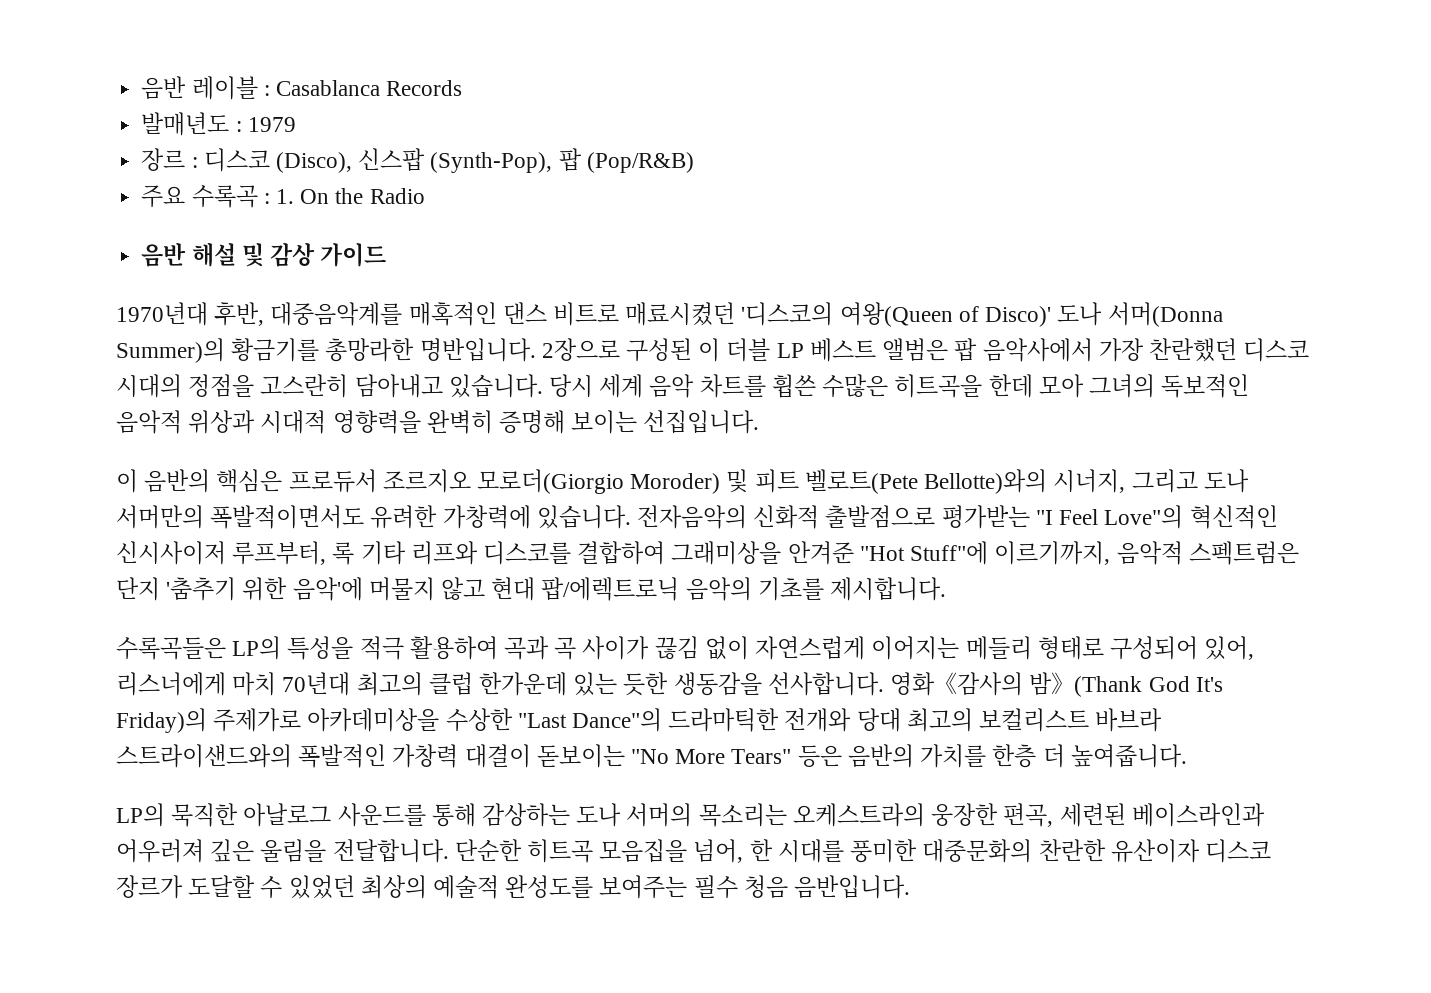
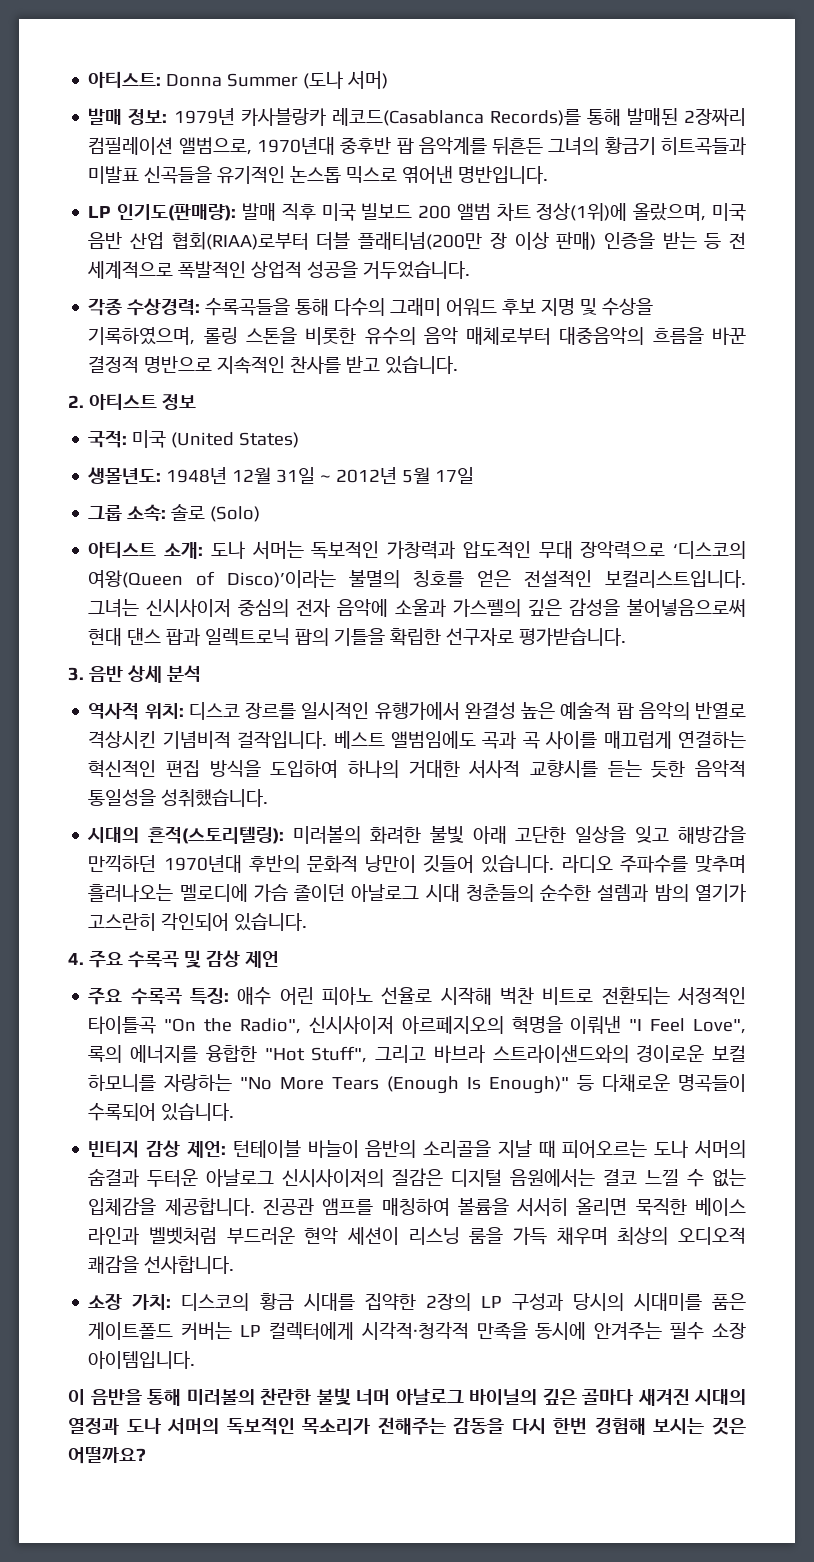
[141,76,463,100] [141,112,296,136] [141,148,694,173] [141,185,425,208] [141,243,387,267] [116,302,1223,327] [116,338,1310,363] [116,374,1250,398] [116,410,760,434] [116,469,1249,494] [116,505,1278,529] [116,541,1299,565] [116,577,947,601] [116,636,1255,660] [116,672,1223,697] [116,708,1163,733] [116,744,1187,768] [116,803,1265,827] [116,839,1271,863] [116,875,911,899] 음반 레이블 : Casablanca Records // 발매년도 : 1979 // 장르 : 디스코 (Disco), 신스팝 (Synth-Pop), 팝 (Pop/R&B) // 주요 수록곡 : 1. On the Radio // 음반 해설 및 감상 가이드 // 1970년대 후반, 대중음악계를 매혹적인 댄스 비트로 매료시켰던 '디스코의 여왕(Queen of Disco)' 도나 서머(Donna Summer)의 황금기를 총망라한 명반입니다. 2장으로 구성된 이 더블 LP 베스트 앨범은 팝 음악사에서 가장 찬란했던 디스코 시대의 정점을 고스란히 담아내고 있습니다. 당시 세계 음악 차트를 휩쓴 수많은 히트곡을 한데 모아 그녀의 독보적인 음악적 위상과 시대적 영향력을 완벽히 증명해 보이는 선집입니다. // 이 음반의 핵심은 프로듀서 조르지오 모로더(Giorgio Moroder) 및 피트 벨로트(Pete Bellotte)와의 시너지, 그리고 도나 서머만의 폭발적이면서도 유려한 가창력에 있습니다. 전자음악의 신화적 출발점으로 평가받는 "I Feel Love"의 혁신적인 신시사이저 루프부터, 록 기타 리프와 디스코를 결합하여 그래미상을 안겨준 "Hot Stuff"에 이르기까지, 음악적 스펙트럼은 단지 '춤추기 위한 음악'에 머물지 않고 현대 팝/에렉트로닉 음악의 기초를 제시합니다. // 수록곡들은 LP의 특성을 적극 활용하여 곡과 곡 사이가 끊김 없이 자연스럽게 이어지는 메들리 형태로 구성되어 있어, 리스너에게 마치 70년대 최고의 클럽 한가운데 있는 듯한 생동감을 선사합니다. 영화《감사의 밤》(Thank God It's Friday)의 주제가로 아카데미상을 수상한 "Last Dance"의 드라마틱한 전개와 당대 최고의 보컬리스트 바브라 스트라이샌드와의 폭발적인 가창력 대결이 돋보이는 "No More Tears" 등은 음반의 가치를 한층 더 높여줍니다. // LP의 묵직한 아날로그 사운드를 통해 감상하는 도나 서머의 목소리는 오케스트라의 웅장한 편곡, 세련된 베이스라인과 어우러져 깊은 울림을 전달합니다. 단순한 히트곡 모음집을 넘어, 한 시대를 풍미한 대중문화의 찬란한 유산이자 디스코 장르가 도달할 수 있었던 최상의 예술적 완성도를 보여주는 필수 청음 음반입니다. -> [88,71,389,89] [88,108,746,126] [88,137,746,155] [88,166,549,184] [88,203,746,221] [88,232,747,250] [87,261,471,279] [88,298,654,316] [88,327,746,345] [88,356,459,374] [68,393,196,410] [88,430,300,448] [87,467,475,484] [88,504,261,522] [88,541,746,559] [88,570,746,588] [88,598,746,617] [88,628,627,646] [68,665,201,683] [88,702,747,720] [88,730,746,749] [88,760,746,778] [88,789,269,807] [87,825,746,844] [88,855,746,873] [88,884,746,902] [88,913,308,931] [68,950,279,968] [88,987,746,1005] [88,1016,746,1034] [88,1045,746,1063] [88,1074,746,1094] [88,1103,235,1121] [88,1140,746,1158] [88,1168,746,1187] [88,1197,746,1216] [88,1227,746,1245] [88,1255,235,1274] [88,1293,746,1311] [88,1322,746,1340] [88,1351,196,1369] [68,1388,746,1406] [68,1417,746,1435] [68,1447,146,1464] 아티스트: Donna Summer (도나 서머) // 발매 정보: 1979년 카사블랑카 레코드(Casablanca Records)를 통해 발매된 2장짜리 컴필레이션 앨범으로, 1970년대 중후반 팝 음악계를 뒤흔든 그녀의 황금기 히트곡들과 미발표 신곡들을 유기적인 논스톱 믹스로 엮어낸 명반입니다. // LP 인기도(판매량): 발매 직후 미국 빌보드 200 앨범 차트 정상(1위)에 올랐으며, 미국 음반 산업 협회(RIAA)로부터 더블 플래티넘(200만 장 이상 판매) 인증을 받는 등 전 세계적으로 폭발적인 상업적 성공을 거두었습니다. // 각종 수상경력: 수록곡들을 통해 다수의 그래미 어워드 후보 지명 및 수상을 기록하였으며, 롤링 스톤을 비롯한 유수의 음악 매체로부터 대중음악의 흐름을 바꾼 결정적 명반으로 지속적인 찬사를 받고 있습니다. // 2. 아티스트 정보 // 국적: 미국 (United States) // 생몰년도: 1948년 12월 31일 ~ 2012년 5월 17일 // 그룹 소속: 솔로 (Solo) // 아티스트 소개: 도나 서머는 독보적인 가창력과 압도적인 무대 장악력으로 ‘디스코의 여왕(Queen of Disco)’이라는 불멸의 칭호를 얻은 전설적인 보컬리스트입니다. 그녀는 신시사이저 중심의 전자 음악에 소울과 가스펠의 깊은 감성을 불어넣음으로써 현대 댄스 팝과 일렉트로닉 팝의 기틀을 확립한 선구자로 평가받습니다. // 3. 음반 상세 분석 // 역사적 위치: 디스코 장르를 일시적인 유행가에서 완결성 높은 예술적 팝 음악의 반열로 격상시킨 기념비적 걸작입니다. 베스트 앨범임에도 곡과 곡 사이를 매끄럽게 연결하는 혁신적인 편집 방식을 도입하여 하나의 거대한 서사적 교향시를 듣는 듯한 음악적 통일성을 성취했습니다. // 시대의 흔적(스토리텔링): 미러볼의 화려한 불빛 아래 고단한 일상을 잊고 해방감을 만끽하던 1970년대 후반의 문화적 낭만이 깃들어 있습니다. 라디오 주파수를 맞추며 흘러나오는 멜로디에 가슴 졸이던 아날로그 시대 청춘들의 순수한 설렘과 밤의 열기가 고스란히 각인되어 있습니다. // 4. 주요 수록곡 및 감상 제언 // 주요 수록곡 특징: 애수 어린 피아노 선율로 시작해 벅찬 비트로 전환되는 서정적인 타이틀곡 "On the Radio", 신시사이저 아르페지오의 혁명을 이뤄낸 "I Feel Love", 록의 에너지를 융합한 "Hot Stuff", 그리고 바브라 스트라이샌드와의 경이로운 보컬 하모니를 자랑하는 "No More Tears (Enough Is Enough)" 등 다채로운 명곡들이 수록되어 있습니다. // 빈티지 감상 제언: 턴테이블 바늘이 음반의 소리골을 지날 때 피어오르는 도나 서머의 숨결과 두터운 아날로그 신시사이저의 질감은 디지털 음원에서는 결코 느낄 수 없는 입체감을 제공합니다. 진공관 앰프를 매칭하여 볼륨을 서서히 올리면 묵직한 베이스 라인과 벨벳처럼 부드러운 현악 세션이 리스닝 룸을 가득 채우며 최상의 오디오적 쾌감을 선사합니다. // 소장 가치: 디스코의 황금 시대를 집약한 2장의 LP 구성과 당시의 시대미를 품은 게이트폴드 커버는 LP 컬렉터에게 시각적·청각적 만족을 동시에 안겨주는 필수 소장 아이템입니다. // 이 음반을 통해 미러볼의 찬란한 불빛 너머 아날로그 바이닐의 깊은 골마다 새겨진 시대의 열정과 도나 서머의 독보적인 목소리가 전해주는 감동을 다시 한번 경험해 보시는 것은 어떨까요?

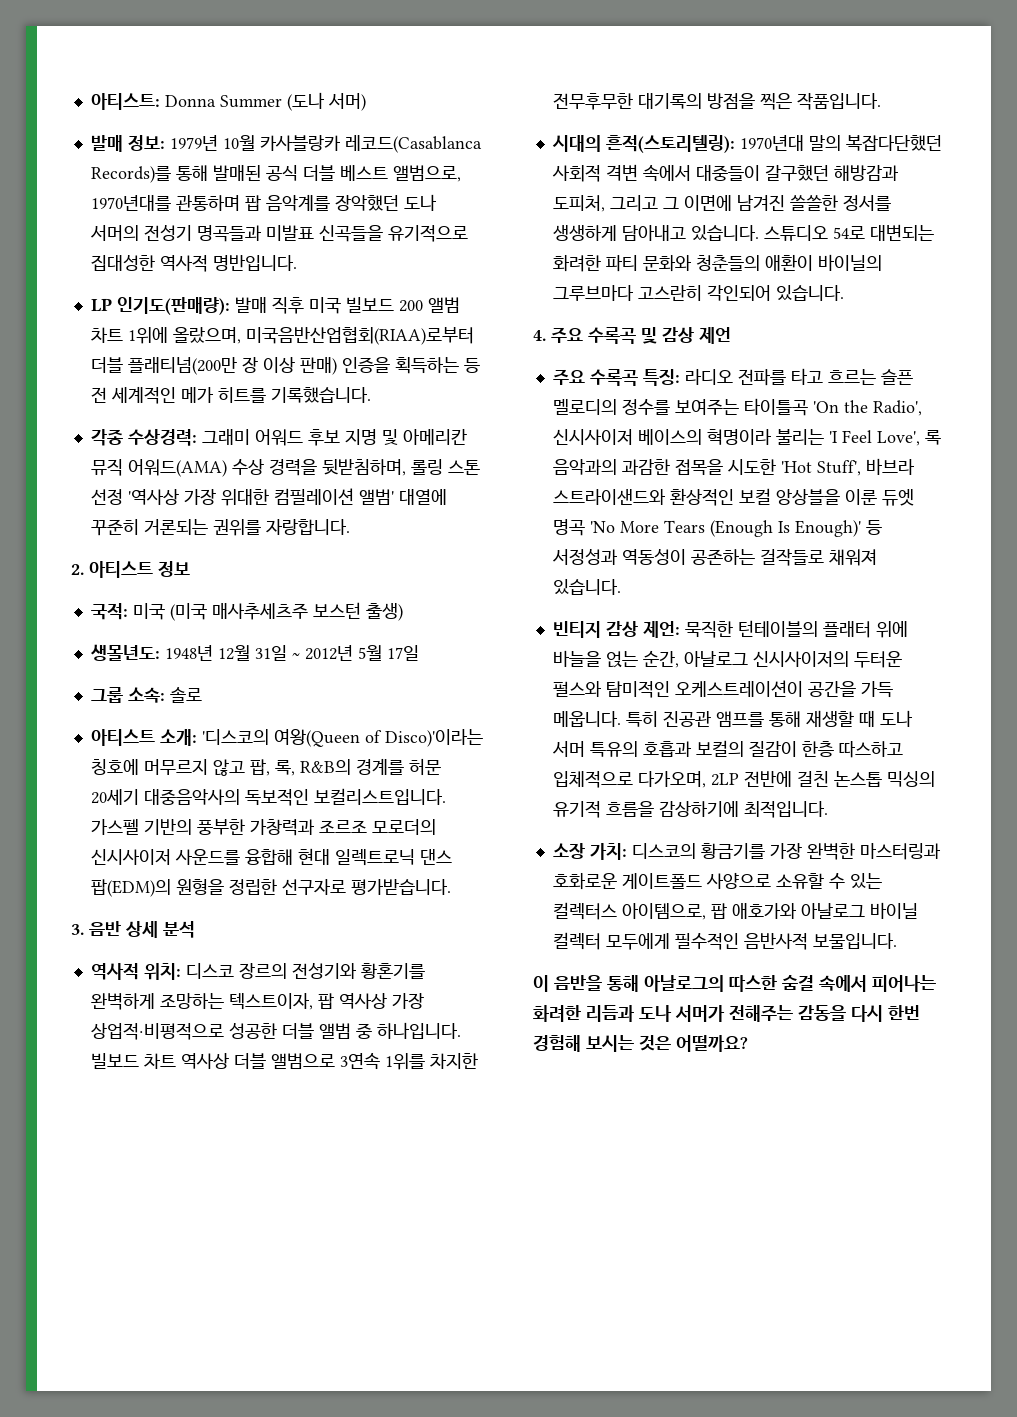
(235, 116) none -> [222,135,255,151] 10월
[683,108,746,126] [88,137,746,155] [88,166,454,184] 2장짜리 컴필레이션 앨범으로, 1970년대 중후반 팝 음악계를 뒤흔든 그녀의 황금기 히트곡들과 미발표 신곡들을 유기적인 논스톱 믹스로 엮어낸 -> [265,165,461,182] [90,194,437,211] [89,225,468,242] [90,255,208,272] 공식 더블 베스트 앨범으로, 1970년대를 관통하며 팝 음악계를 장악했던 도나 서머의 전성기 명곡들과 미발표 신곡들을 유기적으로 집대성한 역사적
[536,203,746,221] [88,232,309,250] 정상(1위)에 올랐으며, 미국 음반 산업 협회(RIAA)로부터 -> [127,326,474,345] 1위에 올랐으며, 미국음반산업협회(RIAA)로부터
[662,232,697,249] 받는 -> [394,357,459,374] 획득하는
[87,261,471,279] 세계적으로 폭발적인 상업적 성공을 거두었습니다. -> [110,386,371,404] 세계적인 메가 히트를 기록했습니다.
[205,298,386,316] 수록곡들을 통해 다수의 -> (197, 437) none
[602,298,654,316] [88,327,746,345] [88,356,459,374] 수상을 기록하였으며, 롤링 스톤을 비롯한 유수의 음악 매체로부터 대중음악의 흐름을 바꾼 결정적 명반으로 지속적인 찬사를 받고 있습니다. -> [402,428,467,445] [90,459,480,477] [90,488,447,506] [90,519,350,536] 아메리칸 뮤직 어워드(AMA) 수상 경력을 뒷받침하며, 롤링 스톤 선정 '역사상 가장 위대한 컴필레이션 앨범' 대열에 꾸준히 거론되는 권위를 자랑합니다.
[171,432,300,448] (United States) -> [169,602,403,621] (미국 매사추세츠주 보스턴 출생)
[210,506,261,522] (Solo) -> (202, 695) none
[210,541,746,559] [88,570,746,588] [88,598,746,617] [88,628,442,646] 도나 서머는 독보적인 가창력과 압도적인 무대 장악력으로 ‘디스코의 여왕(Queen of Disco)’이라는 불멸의 칭호를 얻은 전설적인 보컬리스트입니다. 그녀는 신시사이저 중심의 전자 음악에 소울과 가스펠의 깊은 감성을 불어넣음으로써 현대 댄스 팝과 일렉트로닉 팝의 기틀을 확립한 -> [201,729,483,747] [90,758,441,776] [90,788,446,806] [90,819,436,836] [90,848,452,866] [90,879,277,897] '디스코의 여왕(Queen of Disco)'이라는 칭호에 머무르지 않고 팝, 록, R&B의 경계를 허문 20세기 대중음악사의 독보적인 보컬리스트입니다. 가스펠 기반의 풍부한 가창력과 조르조 모로더의 신시사이저 사운드를 융합해 현대 일렉트로닉 댄스 팝(EDM)의 원형을 정립한
[245,702,747,720] [88,730,746,749] [88,760,746,778] [88,789,269,807] [87,825,746,844] [88,855,746,873] [88,884,746,902] 장르를 일시적인 유행가에서 완결성 높은 예술적 팝 음악의 반열로 격상시킨 기념비적 걸작입니다. 베스트 앨범임에도 곡과 곡 사이를 매끄럽게 연결하는 혁신적인 편집 방식을 도입하여 하나의 거대한 서사적 교향시를 듣는 듯한 음악적 통일성을 성취했습니다. // 시대의 흔적(스토리텔링): 미러볼의 화려한 불빛 아래 고단한 일상을 잊고 해방감을 만끽하던 1970년대 후반의 문화적 낭만이 깃들어 있습니다. 라디오 주파수를 맞추며 흘러나오는 멜로디에 가슴 졸이던 아날로그 시대 청춘들의 순수한 설렘과 밤의 열기가 -> [238,963,425,979] [90,993,424,1010] [90,1022,461,1040] [90,1053,478,1070] [552,92,881,110] [551,135,942,153] [551,164,899,182] [552,195,891,212] [552,224,934,241] [552,254,882,272] [552,285,634,301] 장르의 전성기와 황혼기를 완벽하게 조망하는 텍스트이자, 팝 역사상 가장 상업적·비평적으로 성공한 더블 앨범 중 하나입니다. 빌보드 차트 역사상 더블 앨범으로 3연속 1위를 차지한 전무후무한 대기록의 방점을 찍은 작품입니다. // 시대의 흔적(스토리텔링): 1970년대 말의 복잡다단했던 사회적 격변 속에서 대중들이 갈구했던 해방감과 도피처, 그리고 그 이면에 남겨진 쓸쓸한 정서를 생생하게 담아내고 있습니다. 스튜디오 54로 대변되는 화려한 파티 문화와 청춘들의 애환이 바이닐의 그루브마다
[237,987,746,1005] [88,1016,746,1034] [88,1045,746,1063] [88,1074,746,1094] [88,1103,235,1121] [88,1140,746,1158] [88,1168,746,1187] [88,1197,746,1216] [88,1227,746,1245] [88,1255,235,1274] [88,1293,746,1311] [88,1322,746,1340] [88,1351,196,1369] [68,1388,746,1406] [68,1417,371,1435] 애수 어린 피아노 선율로 시작해 벅찬 비트로 전환되는 서정적인 타이틀곡 "On the Radio", 신시사이저 아르페지오의 혁명을 이뤄낸 "I Feel Love", 록의 에너지를 융합한 "Hot Stuff", 그리고 바브라 스트라이샌드와의 경이로운 보컬 하모니를 자랑하는 "No More Tears (Enough Is Enough)" 등 다채로운 명곡들이 수록되어 있습니다. // 빈티지 감상 제언: 턴테이블 바늘이 음반의 소리골을 지날 때 피어오르는 도나 서머의 숨결과 두터운 아날로그 신시사이저의 질감은 디지털 음원에서는 결코 느낄 수 없는 입체감을 제공합니다. 진공관 앰프를 매칭하여 볼륨을 서서히 올리면 묵직한 베이스 라인과 벨벳처럼 부드러운 현악 세션이 리스닝 룸을 가득 채우며 최상의 오디오적 쾌감을 선사합니다. // 소장 가치: 디스코의 황금 시대를 집약한 2장의 LP 구성과 당시의 시대미를 품은 게이트폴드 커버는 LP 컬렉터에게 시각적·청각적 만족을 동시에 안겨주는 필수 소장 아이템입니다. // 이 음반을 통해 미러볼의 찬란한 불빛 너머 아날로그 바이닐의 깊은 골마다 새겨진 시대의 열정과 도나 서머의 독보적인 목소리가 -> [684,368,913,386] [552,398,922,416] [552,429,941,446] [552,458,915,476] [552,488,914,506] [552,519,882,537] [551,548,877,566] [552,579,621,595] [552,620,908,638] [552,650,902,668] [552,680,893,698] [552,710,913,727] [551,740,903,758] [552,771,935,788] [552,801,828,818] [552,843,941,860] [552,872,882,890] [552,902,918,920] [552,932,897,950] [533,975,936,992] [533,1005,725,1022] 라디오 전파를 타고 흐르는 슬픈 멜로디의 정수를 보여주는 타이틀곡 'On the Radio', 신시사이저 베이스의 혁명이라 불리는 'I Feel Love', 록 음악과의 과감한 접목을 시도한 'Hot Stuff', 바브라 스트라이샌드와 환상적인 보컬 앙상블을 이룬 듀엣 명곡 'No More Tears (Enough Is Enough)' 등 서정성과 역동성이 공존하는 걸작들로 채워져 있습니다. // 빈티지 감상 제언: 묵직한 턴테이블의 플래터 위에 바늘을 얹는 순간, 아날로그 신시사이저의 두터운 펄스와 탐미적인 오케스트레이션이 공간을 가득 메웁니다. 특히 진공관 앰프를 통해 재생할 때 도나 서머 특유의 호흡과 보컬의 질감이 한층 따스하고 입체적으로 다가오며, 2LP 전반에 걸친 논스톱 믹싱의 유기적 흐름을 감상하기에 최적입니다. // 소장 가치: 디스코의 황금기를 가장 완벽한 마스터링과 호화로운 게이트폴드 사양으로 소유할 수 있는 컬렉터스 아이템으로, 팝 애호가와 아날로그 바이닐 컬렉터 모두에게 필수적인 음반사적 보물입니다. // 이 음반을 통해 아날로그의 따스한 숨결 속에서 피어나는 화려한 리듬과 도나 서머가

